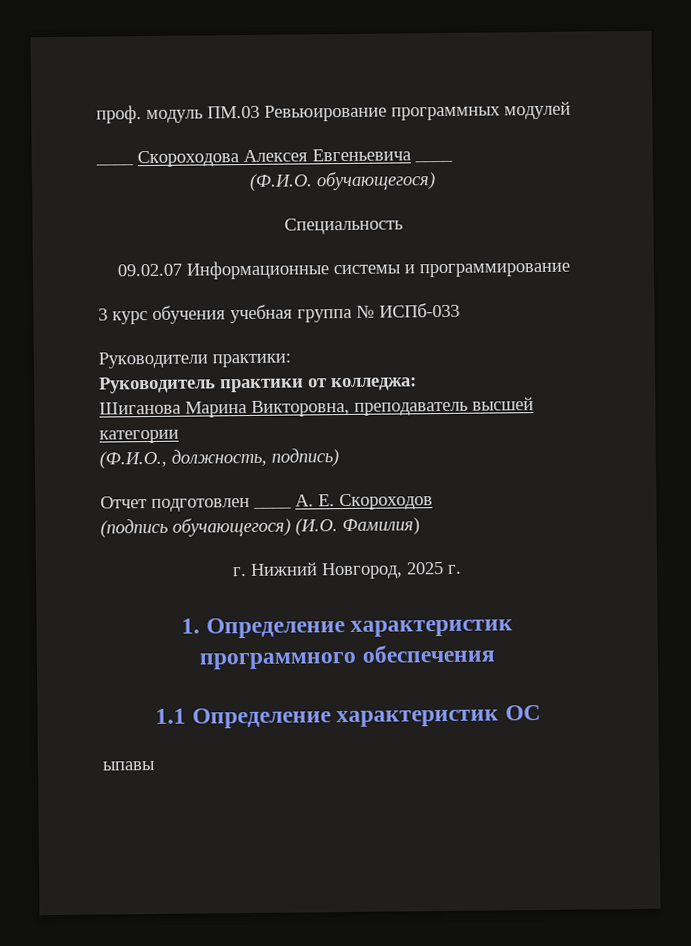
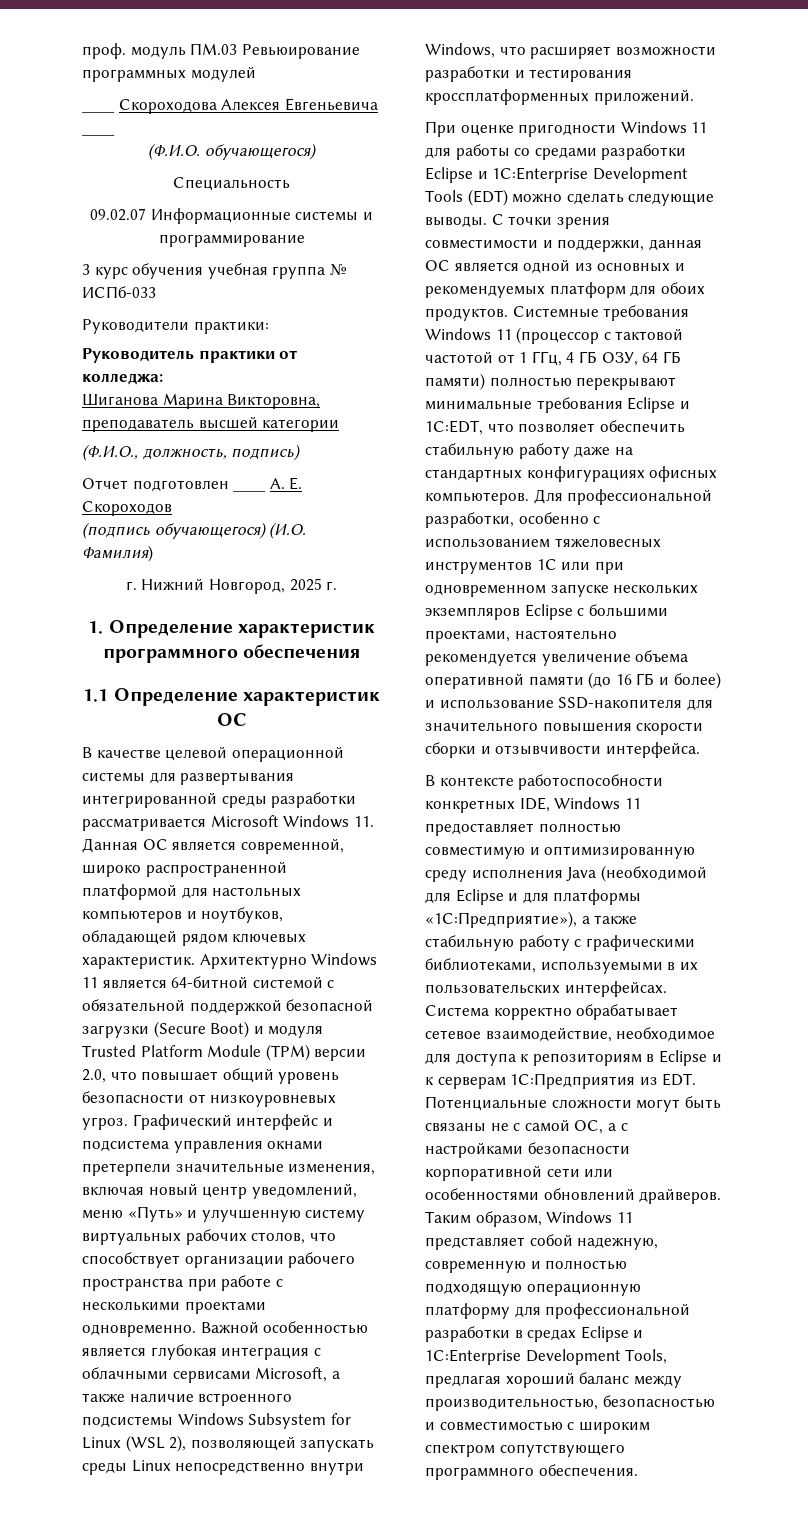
[102,760,155,771] ыпавы -> [82,746,344,762] [82,772,295,785] [82,792,357,808] [82,815,374,831] [82,838,344,854] [82,861,287,877] [82,884,302,900] [82,907,284,923] [82,930,307,946] [82,953,378,969] [82,976,335,989] [82,999,374,1015] [82,1021,324,1038] [82,1044,367,1061] [82,1068,340,1084] [82,1091,337,1107] [82,1114,333,1130] [82,1140,324,1153] [82,1163,376,1176] [82,1183,357,1199] [82,1206,366,1222] [82,1229,336,1245] [82,1252,356,1268] [82,1275,283,1291] [82,1301,266,1314] [82,1321,369,1337] [82,1344,321,1360] [82,1367,340,1383] [82,1393,293,1406] [82,1413,351,1429] [82,1435,375,1452] [82,1460,364,1475] [425,43,716,59] [425,66,633,82] [425,89,694,105] [425,121,708,137] [425,144,687,160] [425,167,688,183] [425,189,715,206] [425,214,610,229] [425,239,702,252] [425,259,685,274] [425,282,705,298] [425,305,690,321] [425,327,684,344] [425,351,681,366] [425,373,677,390] [425,397,690,413] [425,420,685,435] [425,443,633,459] [425,466,718,482] [425,489,713,505] [425,512,601,528] [425,538,661,548] [425,559,624,574] [425,584,699,597] [425,604,668,620] [425,630,617,643] [425,650,689,666] [425,672,721,689] [425,697,713,711] [425,722,704,735] [425,742,700,758] [425,774,664,790] [425,797,641,813] [425,823,621,836] [425,846,696,859] [425,865,707,882] [425,889,642,905] [425,911,638,928] [425,935,695,951] [425,958,698,974] [425,981,667,997] [425,1004,679,1020] [425,1027,716,1042] [425,1050,722,1066] [425,1073,697,1089] [425,1096,721,1112] [425,1119,628,1134] [425,1142,630,1158] [425,1165,614,1181] [425,1188,722,1204] [425,1211,633,1227] [425,1234,659,1250] [425,1260,628,1273] [425,1283,641,1296] [425,1303,691,1319] [425,1326,644,1342] [425,1349,668,1365] [425,1372,682,1388] [425,1395,715,1411] [425,1421,650,1434] [425,1444,625,1457] [425,1464,638,1480] В качестве целевой операционной системы для развертывания интегрированной среды разработки рассматривается Microsoft Windows 11. Данная ОС является современной, широко распространенной платформой для настольных компьютеров и ноутбуков, обладающей рядом ключевых характеристик. Архитектурно Windows 11 является 64-битной системой с обязательной поддержкой безопасной загрузки (Secure Boot) и модуля Trusted Platform Module (TPM) версии 2.0, что повышает общий уровень безопасности от низкоуровневых угроз. Графический интерфейс и подсистема управления окнами претерпели значительные изменения, включая новый центр уведомлений, меню «Путь» и улучшенную систему виртуальных рабочих столов, что способствует организации рабочего пространства при работе с несколькими проектами одновременно. Важной особенностью является глубокая интеграция с облачными сервисами Microsoft, а также наличие встроенного подсистемы Windows Subsystem for Linux (WSL 2), позволяющей запускать среды Linux непосредственно внутри Windows, что расширяет возможности разработки и тестирования кроссплатформенных приложений. // При оценке пригодности Windows 11 для работы со средами разработки Eclipse и 1С:Enterprise Development Tools (EDT) можно сделать следующие выводы. С точки зрения совместимости и поддержки, данная ОС является одной из основных и рекомендуемых платформ для обоих продуктов. Системные требования Windows 11 (процессор с тактовой частотой от 1 ГГц, 4 ГБ ОЗУ, 64 ГБ памяти) полностью перекрывают минимальные требования Eclipse и 1С:EDT, что позволяет обеспечить стабильную работу даже на стандартных конфигурациях офисных компьютеров. Для профессиональной разработки, особенно с использованием тяжеловесных инструментов 1С или при одновременном запуске нескольких экземпляров Eclipse с большими проектами, настоятельно рекомендуется увеличение объема оперативной памяти (до 16 ГБ и более) и использование SSD-накопителя для значительного повышения скорости сборки и отзывчивости интерфейса. // В контексте работоспособности конкретных IDE, Windows 11 предоставляет полностью совместимую и оптимизированную среду исполнения Java (необходимой для Eclipse и для платформы «1С:Предприятие»), а также стабильную работу с графическими библиотеками, используемыми в их пользовательских интерфейсах. Система корректно обрабатывает сетевое взаимодействие, необходимое для доступа к репозиториям в Eclipse и к серверам 1С:Предприятия из EDT. Потенциальные сложности могут быть связаны не с самой ОС, а с настройками безопасности корпоративной сети или особенностями обновлений драйверов. Таким образом, Windows 11 представляет собой надежную, современную и полностью подходящую операционную платформу для профессиональной разработки в средах Eclipse и 1С:Enterprise Development Tools, предлагая хороший баланс между производительностью, безопасностью и совместимостью с широким спектром сопутствующего программного обеспечения.

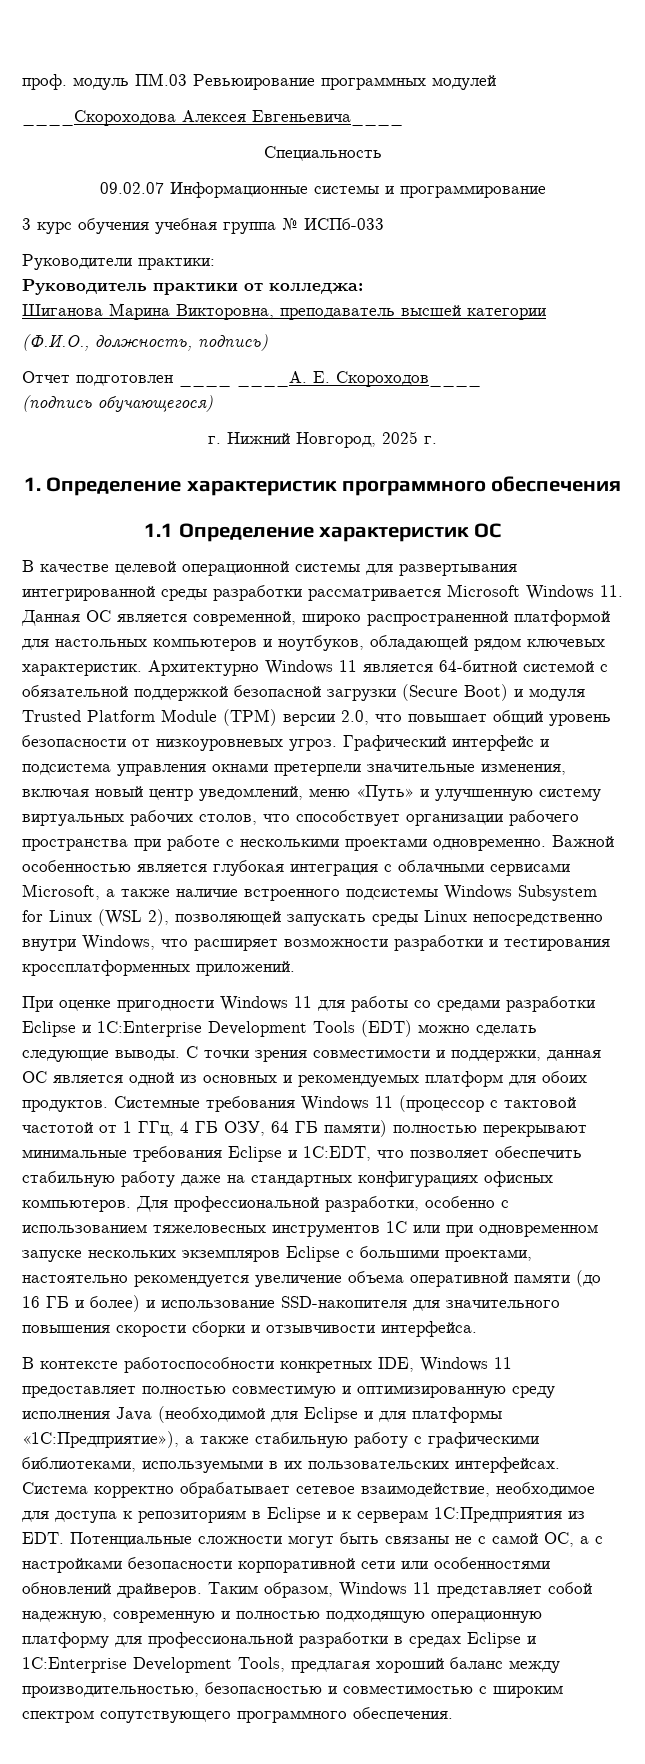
[82,98,378,114] [82,133,115,136] [148,143,317,160] ____ Скороходова Алексея Евгеньевича ____ // (Ф.И.О. обучающегося) -> [22,110,403,126] ____Скороходова Алексея Евгеньевича____
[269,477,303,490] [82,501,172,516] А. Е. Скороходов -> [237,371,481,387] ____А. Е. Скороходов____
[269,522,307,539] [82,545,153,562] (И.О. Фамилия) -> (213, 403) none

